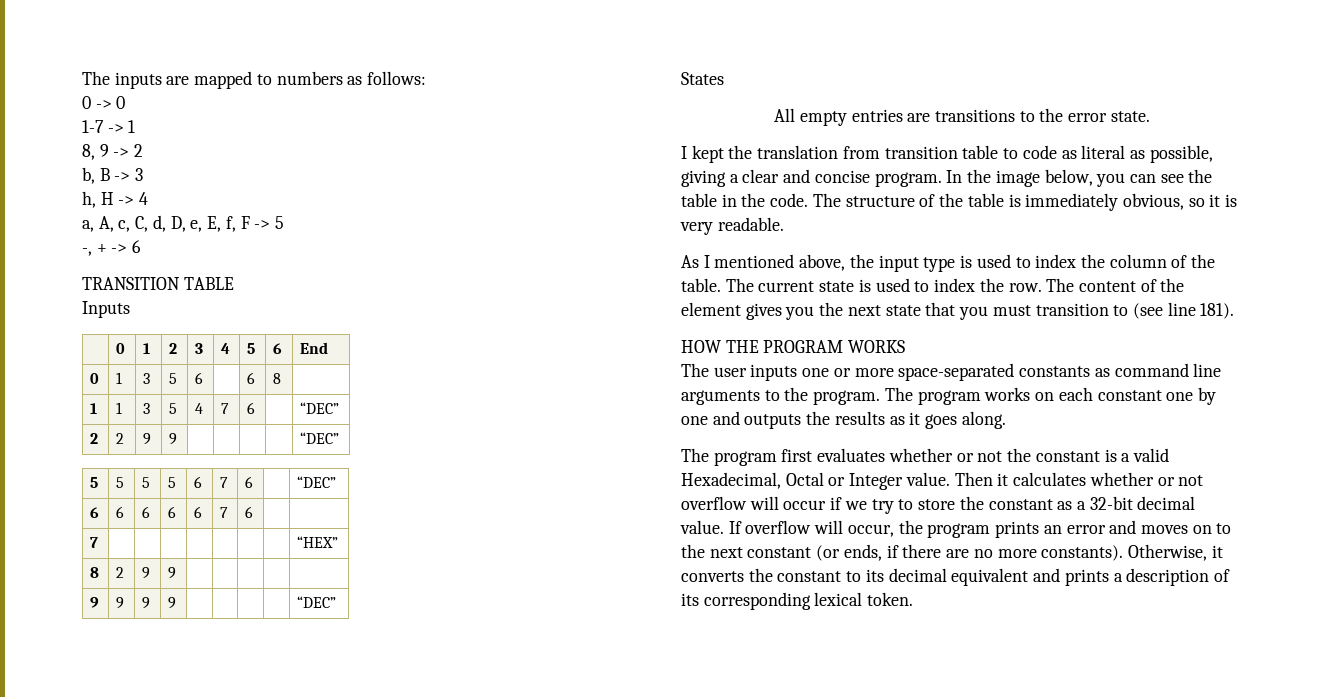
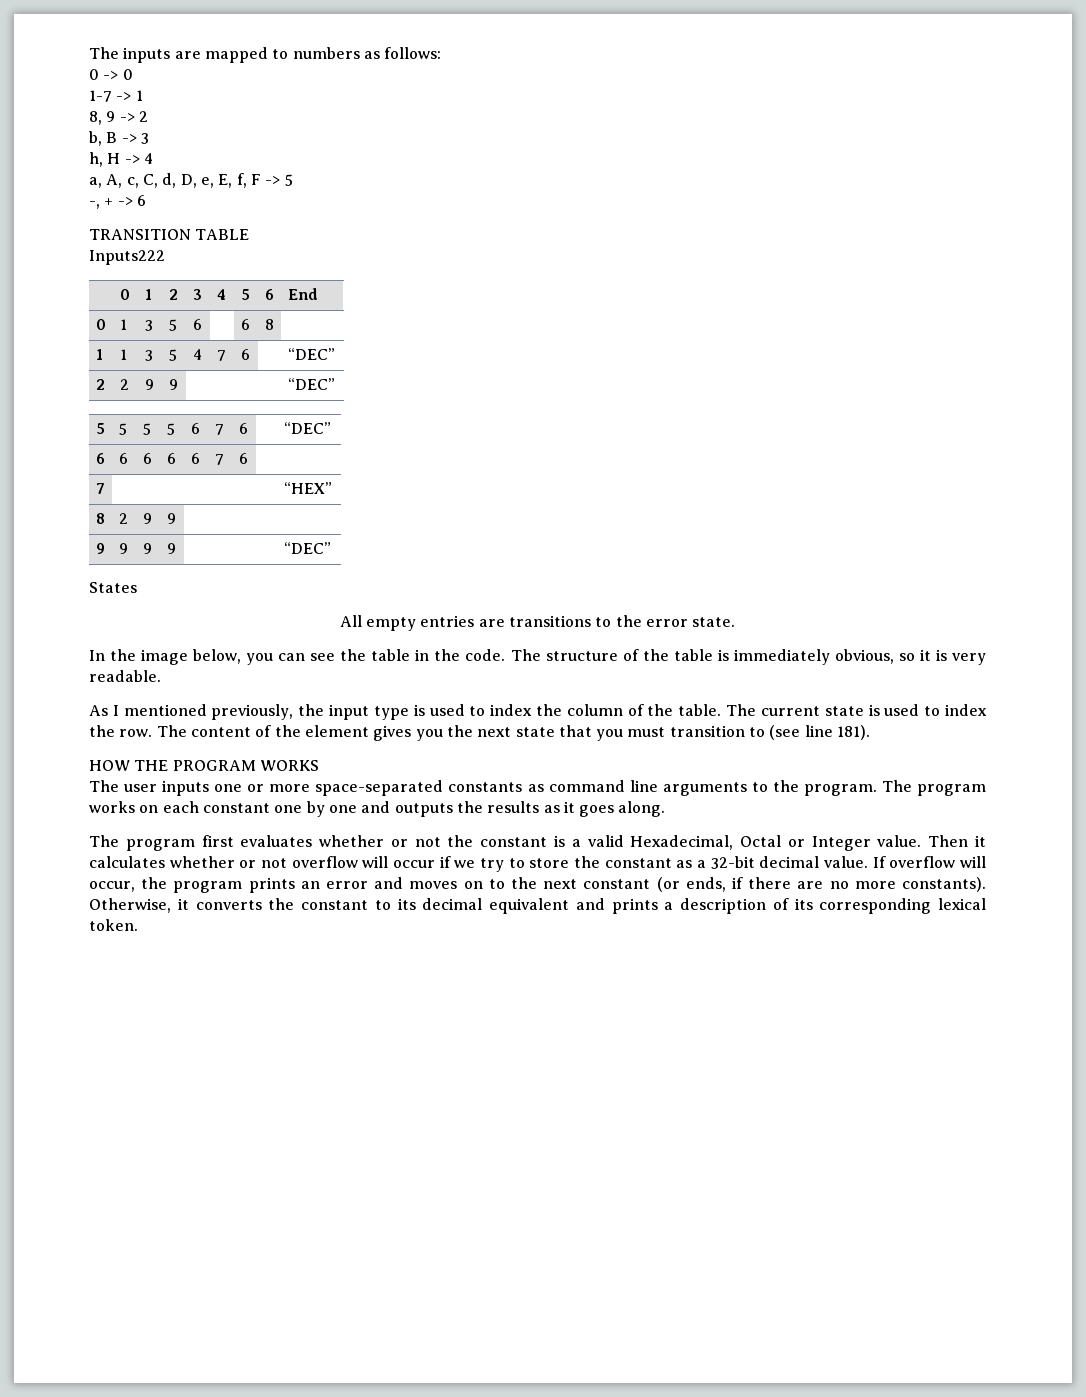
[82,301,130,318] Inputs -> [89,250,165,265] Inputs222
[681,145,1213,163] [681,169,942,187] I kept the translation from transition table to code as literal as possible, giving a clear and concise program. -> (736, 622) none
[799,254,846,271] above, -> [211,704,294,720] previously,

